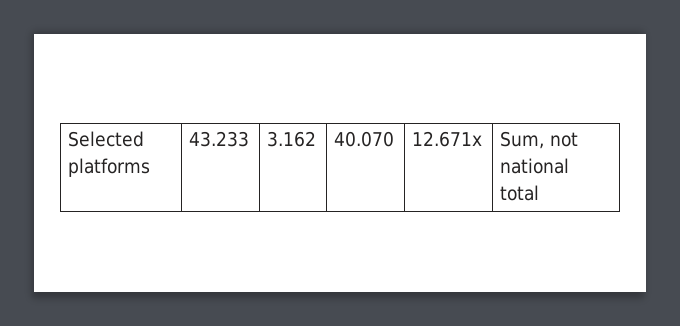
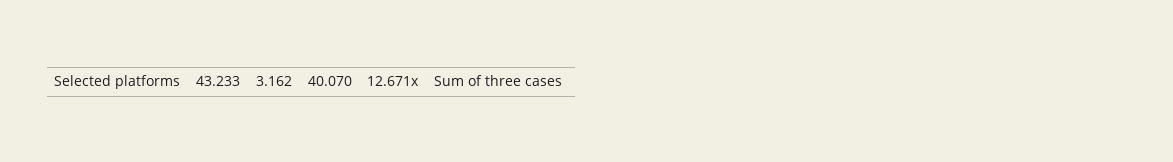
[500,131,578,149] [500,158,570,174] [500,185,540,201] Sum, not national total -> [434,75,563,86] Sum of three cases

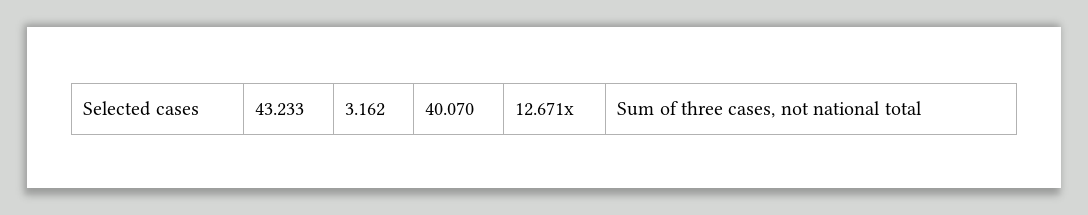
[115,75,181,89] platforms -> [155,106,199,115] cases
[525,78,563,86] cases -> [728,101,922,118] cases, not national total

